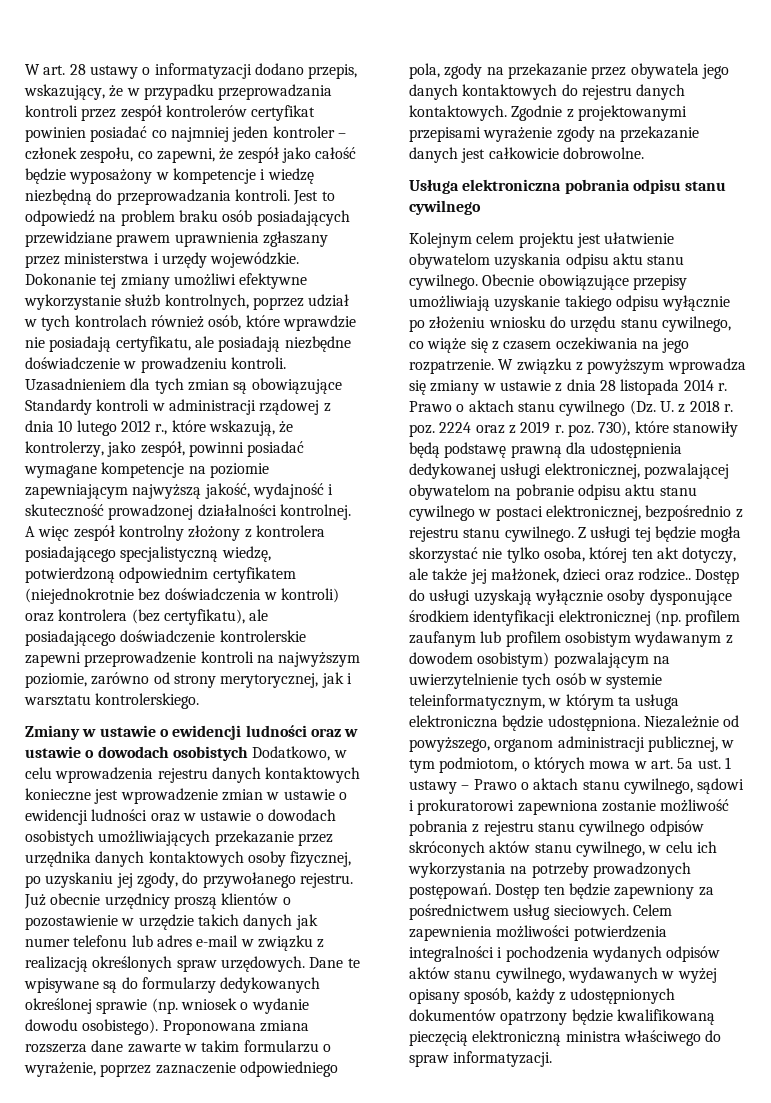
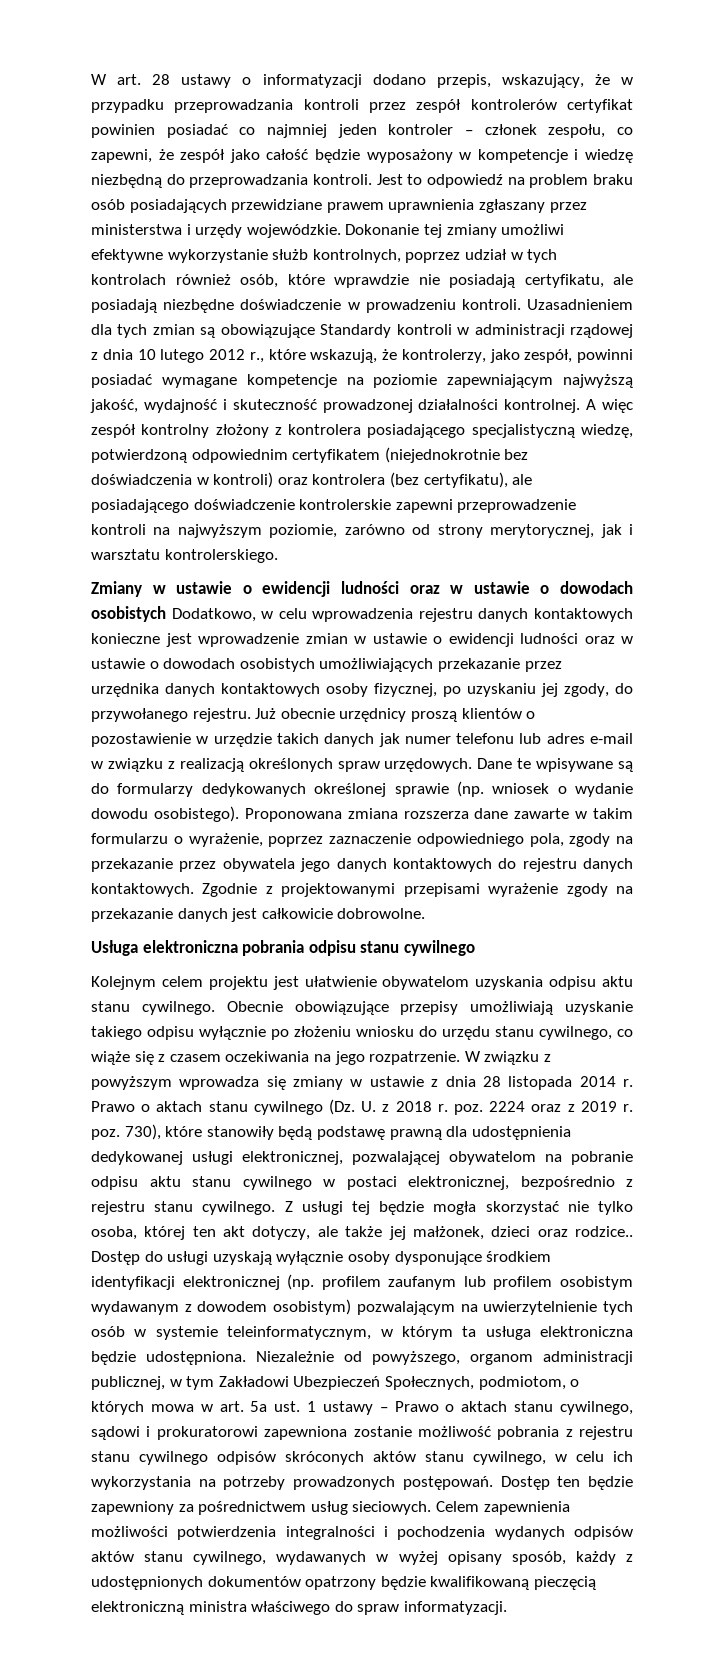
(435, 766) none -> [218,1376,474,1390] Zakładowi Ubezpieczeń Społecznych,

